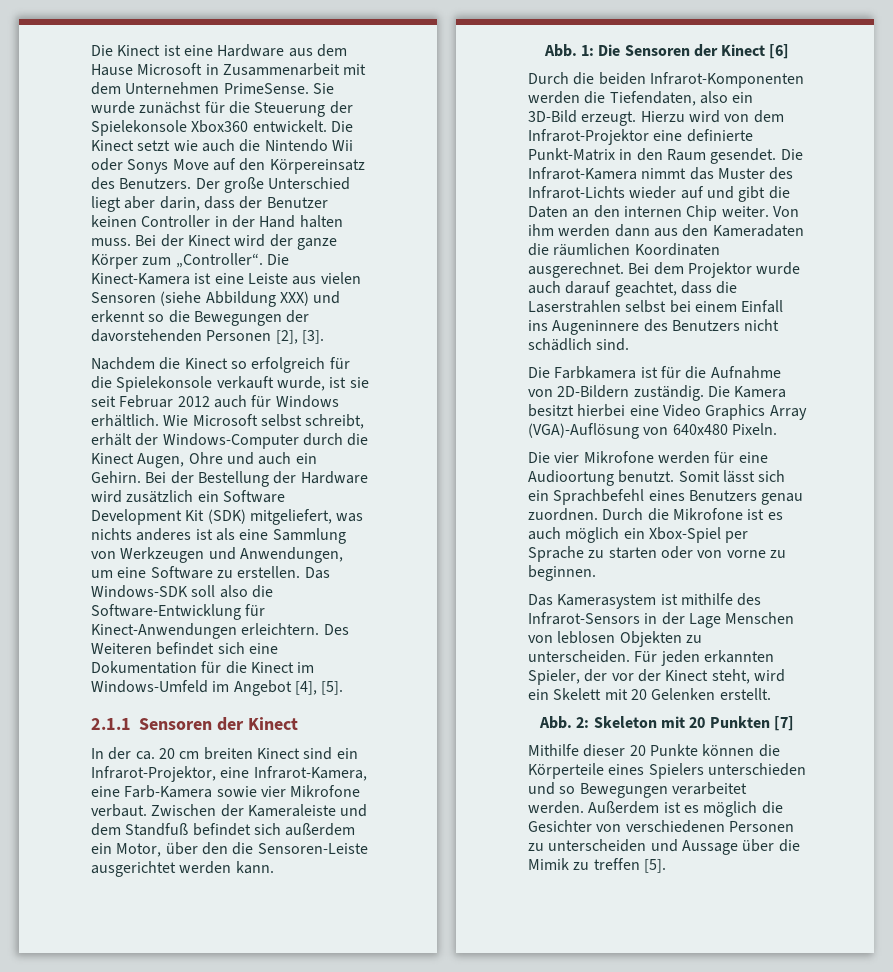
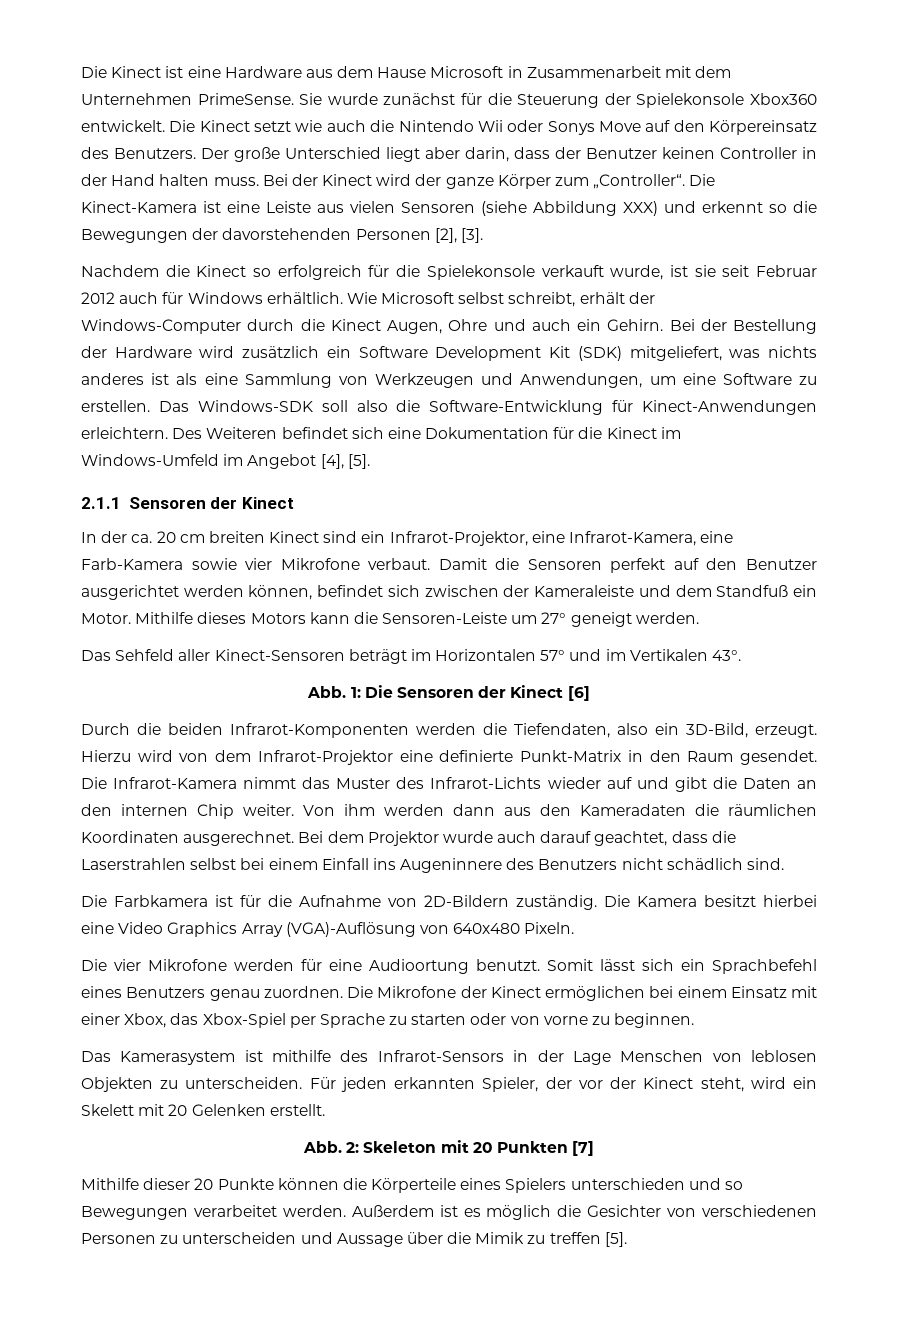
[151,804,217,816] Zwischen -> [438,558,817,573] [81,585,499,600] Damit die Sensoren perfekt auf den Benutzer ausgerichtet werden können, befindet sich zwischen
[192,823,356,836] [91,842,368,857] [91,861,274,877] befindet sich außerdem ein Motor, über den die Sensoren-Leiste ausgerichtet werden kann. -> [793,585,818,597] [81,612,699,627] [81,649,742,664] ein Motor. Mithilfe dieses Motors kann die Sensoren-Leiste um 27° geneigt werden. // Das Sehfeld aller Kinect-Sensoren beträgt im Horizontalen 57° und im Vertikalen 43°.
[528,110,577,123] 3D-Bild -> [686,723,748,738] 3D-Bild,
[602,508,783,521] [528,527,645,543] Durch die Mikrofone ist es auch möglich ein -> [347,986,817,1001] [81,1013,199,1028] Die Mikrofone der Kinect ermöglichen bei einem Einsatz mit einer Xbox, das

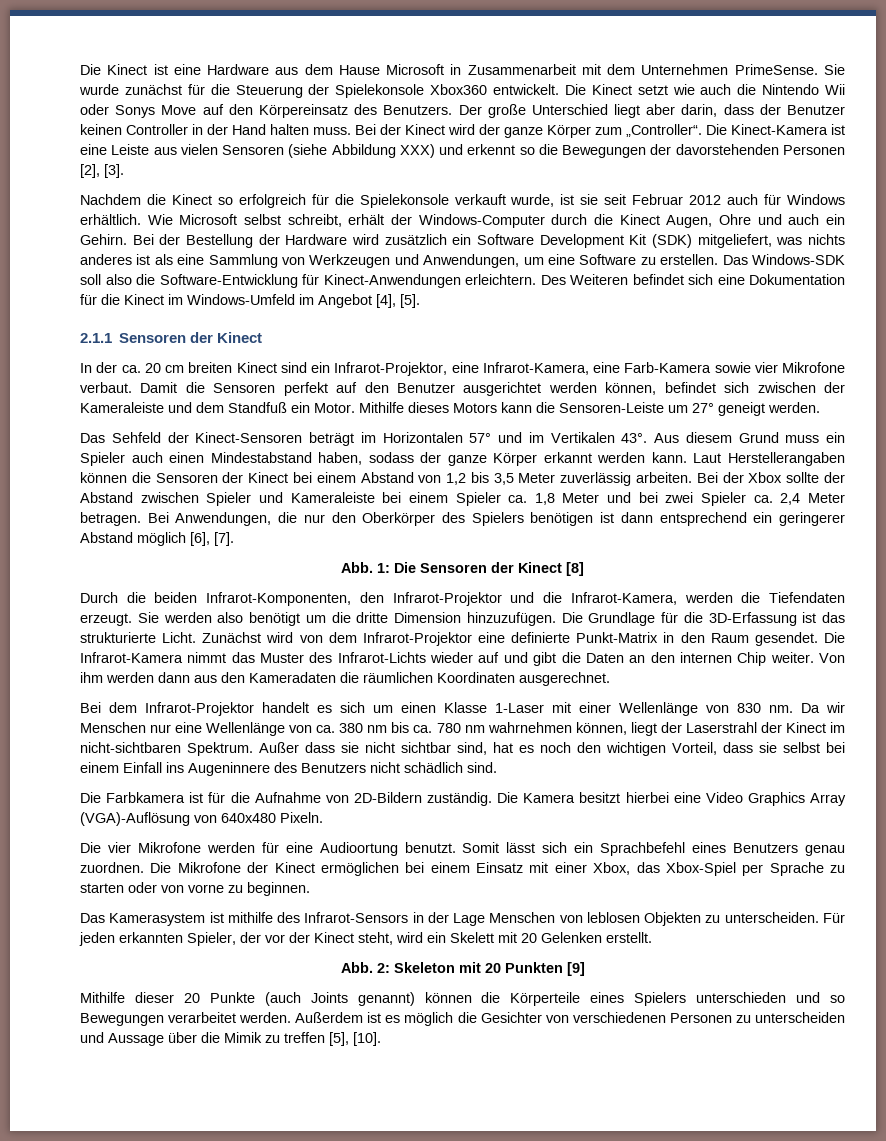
[178,649,211,661] aller -> [167,432,189,443] der
(742, 655) none -> [654,432,845,443] [80,452,846,466] [80,472,845,486] [80,492,845,506] [80,512,845,526] [80,532,234,546] Aus diesem Grund muss ein Spieler auch einen Mindestabstand haben, sodass der ganze Körper erkannt werden kann. Laut Herstellerangaben können die Sensoren der Kinect bei einem Abstand von 1,2 bis 3,5 Meter zuverlässig arbeiten. Bei der Xbox sollte der Abstand zwischen Spieler und Kameraleiste bei einem Spieler ca. 1,8 Meter und bei zwei Spieler ca. 2,4 Meter betragen. Bei Anwendungen, die nur den Oberkörper des Spielers benötigen ist dann entsprechend ein geringerer Abstand möglich [6], [7].
[567,686,590,701] [6] -> [566,562,584,576] [8]
[230,723,817,738] [81,750,131,762] Infrarot-Komponenten werden die Tiefendaten, also ein 3D-Bild, erzeugt. Hierzu -> [206,592,846,606] [80,612,845,626] [80,632,262,643] Infrarot-Komponenten, den Infrarot-Projektor und die Infrarot-Kamera, werden die Tiefendaten erzeugt. Sie werden also benötigt um die dritte Dimension hinzuzufügen. Die Grundlage für die 3D-Erfassung ist das strukturierte Licht. Zunächst
(295, 838) none -> (610, 679) //
[367,831,736,846] [81,858,186,870] Projektor wurde auch darauf geachtet, dass die Laserstrahlen -> [145,702,845,716] [80,722,845,736] [80,742,777,756] Infrarot-Projektor handelt es sich um einen Klasse 1-Laser mit einer Wellenlänge von 830 nm. Da wir Menschen nur eine Wellenlänge von ca. 380 nm bis ca. 780 nm wahrnehmen können, liegt der Laserstrahl der Kinect im nicht-sichtbaren Spektrum. Außer dass sie nicht sichtbar sind, hat es noch den wichtigen Vorteil, dass sie
[572,1141,595,1156] [7] -> [566,962,585,976] [9]
(274, 1184) none -> [264,992,415,1006] (auch Joints genannt)
[604,1232,627,1247] [5]. -> [329,1032,381,1046] [5], [10].

